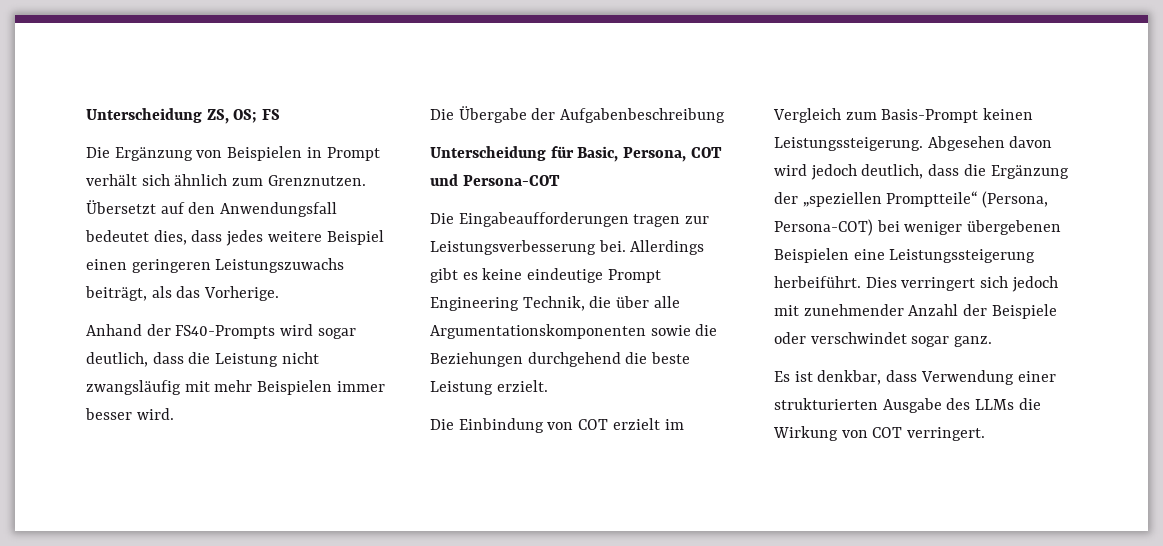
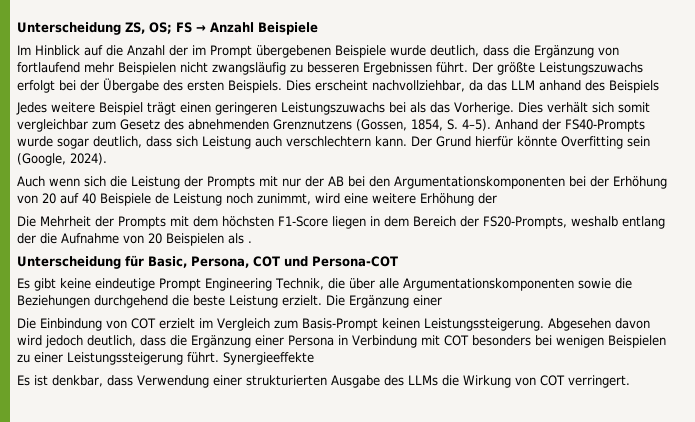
[86,146,380,161] [86,174,366,186] [86,200,338,217] [85,230,264,246] // Die Ergänzung von Beispielen in Prompt verhält sich ähnlich zum Grenznutzen. Übersetzt auf den Anwendungsfall bedeutet dies, dass jedes -> [196,22,318,35] [17,45,619,58] [17,62,643,75] [17,78,659,93] [16,102,47,115] → Anzahl Beispiele // Im Hinblick auf die Anzahl der im Prompt übergebenen Beispiele wurde deutlich, dass die Ergänzung von fortlaufend mehr Beispielen nicht zwangsläufig zu besseren Ergebnissen führt. Der größte Leistungszuwachs erfolgt bei der Übergabe des ersten Beispiels. Dies erscheint nachvollziehbar, da das LLM anhand des Beispiels // Jedes
(384, 237) none -> [147,102,176,115] trägt
[85,286,147,301] beiträgt, -> [389,102,406,113] bei
(280, 293) // -> [517,102,650,113] [17,119,491,132] Dies verhält sich somit vergleichbar zum Gesetz des abnehmenden Grenznutzens (Gossen, 1854, S. 4–5).
[280,324,314,336] wird -> [17,136,53,147] wurde
[188,352,319,367] [86,380,385,395] [85,408,174,420] [430,106,726,123] die Leistung nicht zwangsläufig mit mehr Beispielen immer besser wird. // Die Übergabe der Aufgabenbeschreibung -> [176,136,650,149] [17,153,107,166] [17,176,667,189] [17,193,497,206] [17,216,665,229] [17,233,252,246] sich Leistung auch verschlechtern kann. Der Grund hierfür könnte Overfitting sein (Google, 2024). // Auch wenn sich die Leistung der Prompts mit nur der AB bei den Argumentationskomponenten bei der Erhöhung von 20 auf 40 Beispiele de Leistung noch zunimmt, wird eine weitere Erhöhung der // Die Mehrheit der Prompts mit dem höchsten F1-Score liegen in dem Bereich der FS20-Prompts, weshalb entlang der die Aufnahme von 20 Beispielen als .
[430,212,710,227] [430,240,705,255] [430,268,478,283] Die Eingabeaufforderungen tragen zur Leistungsverbesserung bei. Allerdings gibt es -> [17,278,56,291] Es gibt
(548, 386) none -> [326,295,442,308] Die Ergänzung einer
[774,191,1049,208] [774,219,1062,236] [774,248,1036,263] [774,276,1058,292] [774,304,1057,319] [774,332,993,347] der „speziellen Promptteile“ (Persona, Persona-COT) bei weniger übergebenen Beispielen eine Leistungssteigerung herbeiführt. Dies verringert sich jedoch mit zunehmender Anzahl der Beispiele oder verschwindet sogar ganz. -> [255,335,666,348] [17,352,314,365] einer Persona in Verbindung mit COT besonders bei wenigen Beispielen zu einer Leistungssteigerung führt. Synergieeffekte

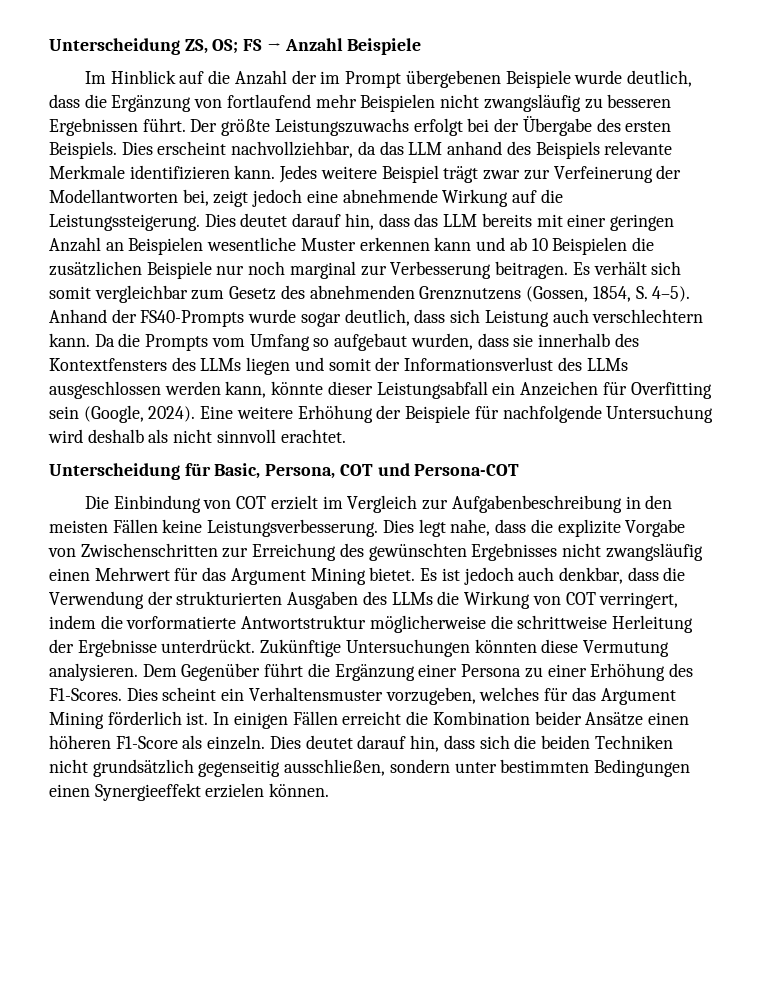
[16,102,543,115] // Jedes weitere Beispiel trägt einen geringeren Leistungszuwachs bei als das Vorherige. Dies -> [604,141,673,155] [49,165,682,183] [49,189,563,207] [49,213,674,231] [49,237,654,255] [49,261,590,279] relevante Merkmale identifizieren kann. Jedes weitere Beispiel trägt zwar zur Verfeinerung der Modellantworten bei, zeigt jedoch eine abnehmende Wirkung auf die Leistungssteigerung. Dies deutet darauf hin, dass das LLM bereits mit einer geringen Anzahl an Beispielen wesentliche Muster erkennen kann und ab 10 Beispielen die zusätzlichen Beispiele nur noch marginal zur Verbesserung beitragen. Es
[411,136,650,149] [17,153,107,166] [17,176,667,189] [17,193,497,206] [17,216,665,229] [17,233,252,246] Der Grund hierfür könnte Overfitting sein (Google, 2024). // Auch wenn sich die Leistung der Prompts mit nur der AB bei den Argumentationskomponenten bei der Erhöhung von 20 auf 40 Beispiele de Leistung noch zunimmt, wird eine weitere Erhöhung der // Die Mehrheit der Prompts mit dem höchsten F1-Score liegen in dem Bereich der FS20-Prompts, weshalb entlang der die Aufnahme von 20 Beispielen als . -> [94,333,639,351] [49,357,628,375] [49,381,712,399] [49,405,714,423] [48,429,346,443] Da die Prompts vom Umfang so aufgebaut wurden, dass sie innerhalb des Kontextfensters des LLMs liegen und somit der Informationsverlust des LLMs ausgeschlossen werden kann, könnte dieser Leistungsabfall ein Anzeichen für Overfitting sein (Google, 2024). Eine weitere Erhöhung der Beispiele für nachfolgende Untersuchung wird deshalb als nicht sinnvoll erachtet.
[17,278,632,291] [17,295,442,308] // Es gibt keine eindeutige Prompt Engineering Technik, die über alle Argumentationskomponenten sowie die Beziehungen durchgehend die beste Leistung erzielt. Die Ergänzung einer -> (520, 470) none
[273,318,650,331] [17,335,666,348] [17,352,314,365] [17,375,380,388] zum Basis-Prompt keinen Leistungssteigerung. Abgesehen davon wird jedoch deutlich, dass die Ergänzung einer Persona in Verbindung mit COT besonders bei wenigen Beispielen zu einer Leistungssteigerung führt. Synergieeffekte // Es ist denkbar, dass Verwendung einer strukturierten Ausgabe -> [422,495,673,513] [49,519,686,537] [48,543,703,561] [49,567,686,585] [49,591,359,609] zur Aufgabenbeschreibung in den meisten Fällen keine Leistungsverbesserung. Dies legt nahe, dass die explizite Vorgabe von Zwischenschritten zur Erreichung des gewünschten Ergebnisses nicht zwangsläufig einen Mehrwert für das Argument Mining bietet. Es ist jedoch auch denkbar, dass die Verwendung der strukturierten Ausgaben
[567,375,630,388] verringert. -> [599,592,679,609] [49,615,694,633] [49,639,670,657] [49,663,693,681] [49,687,676,705] [49,711,689,729] [49,735,673,752] [49,759,691,777] [49,783,330,801] verringert, indem die vorformatierte Antwortstruktur möglicherweise die schrittweise Herleitung der Ergebnisse unterdrückt. Zukünftige Untersuchungen könnten diese Vermutung analysieren. Dem Gegenüber führt die Ergänzung einer Persona zu einer Erhöhung des F1-Scores. Dies scheint ein Verhaltensmuster vorzugeben, welches für das Argument Mining förderlich ist. In einigen Fällen erreicht die Kombination beider Ansätze einen höheren F1-Score als einzeln. Dies deutet darauf hin, dass sich die beiden Techniken nicht grundsätzlich gegenseitig ausschließen, sondern unter bestimmten Bedingungen einen Synergieeffekt erzielen können.

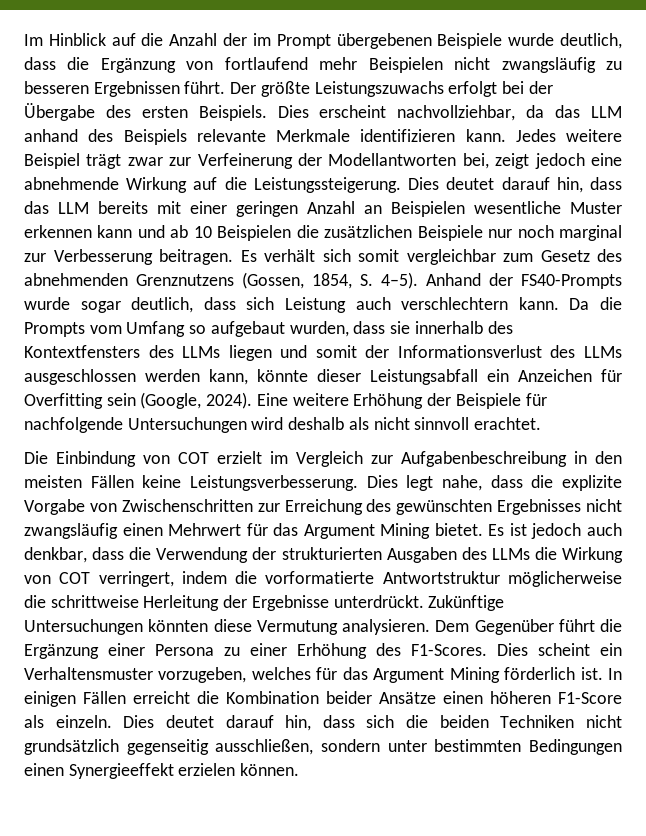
[49,38,422,55] Unterscheidung ZS, OS; FS → Anzahl Beispiele // -> (24, 40) none
[606,405,714,423] Untersuchung -> [127,417,247,433] Untersuchungen
[49,463,520,480] // Unterscheidung für Basic, Persona, COT und Persona-COT -> (542, 423) none

